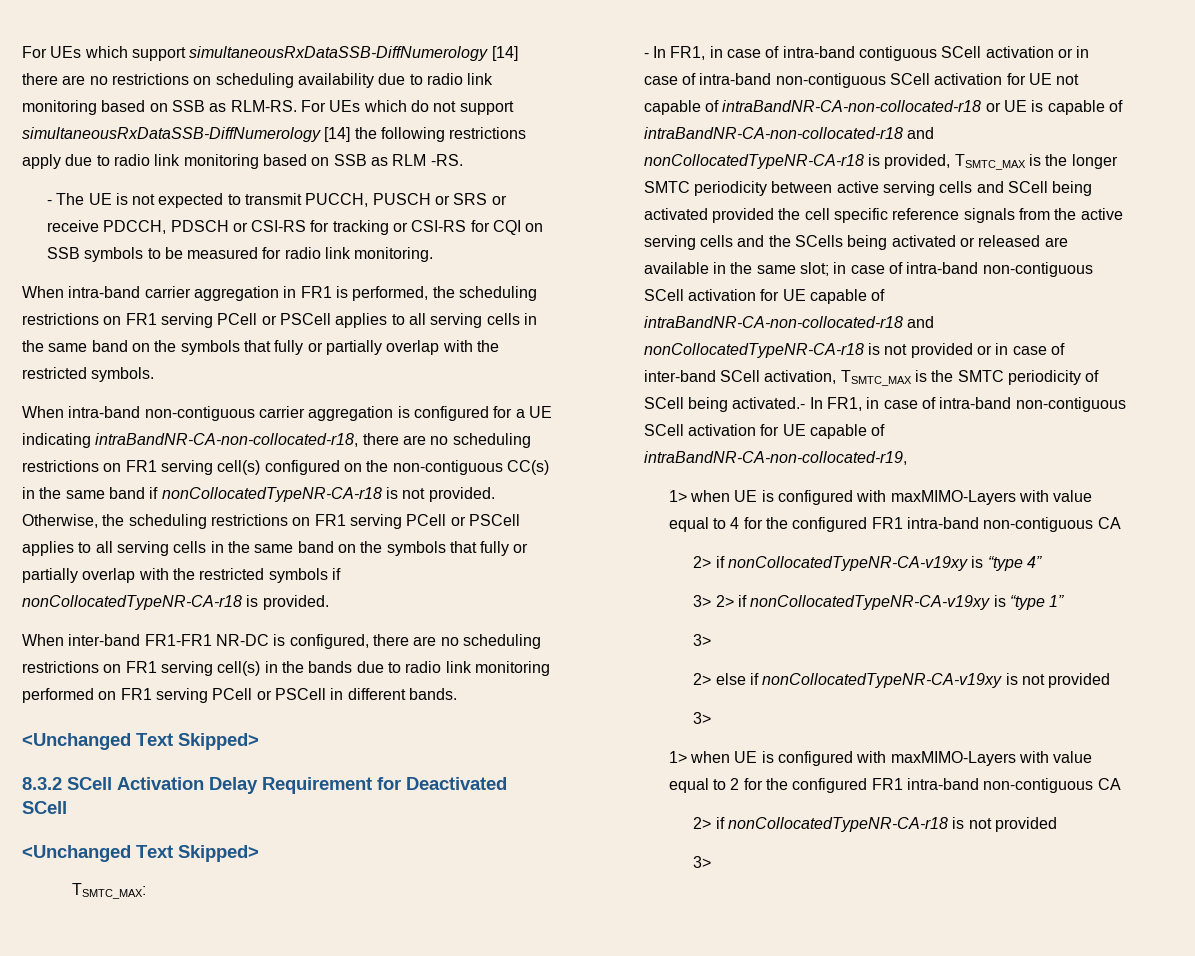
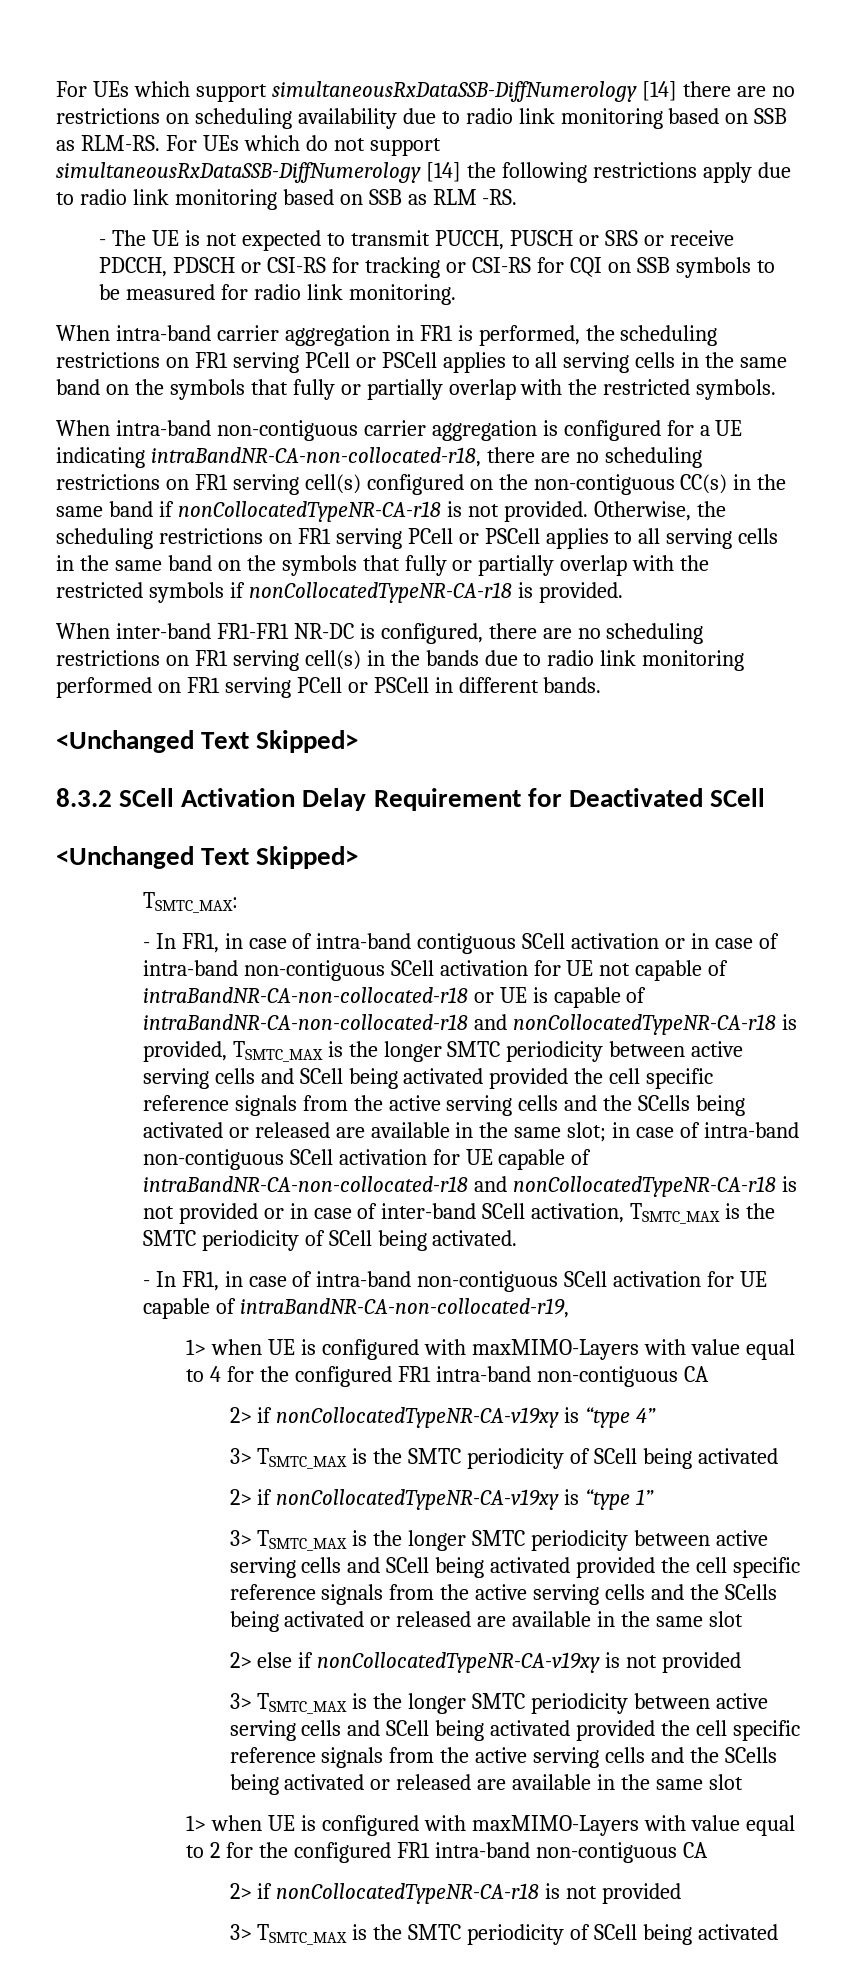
[732,397,806,409] activated.- -> [432,1230,518,1246] [142,1280,150,1287] activated. // -
(712, 601) none -> [257,1448,778,1469] TSMTC_MAX is the SMTC periodicity of SCell being activated //
(712, 640) none -> [257,1530,769,1551] [229,1557,800,1578] [229,1584,777,1605] [229,1611,743,1632] TSMTC_MAX is the longer SMTC periodicity between active serving cells and SCell being activated provided the cell specific reference signals from the active serving cells and the SCells being activated or released are available in the same slot
(712, 718) none -> [257,1693,769,1714] [229,1720,800,1741] [229,1747,777,1768] [229,1774,743,1795] TSMTC_MAX is the longer SMTC periodicity between active serving cells and SCell being activated provided the cell specific reference signals from the active serving cells and the SCells being activated or released are available in the same slot
(712, 862) none -> [257,1924,778,1945] TSMTC_MAX is the SMTC periodicity of SCell being activated

